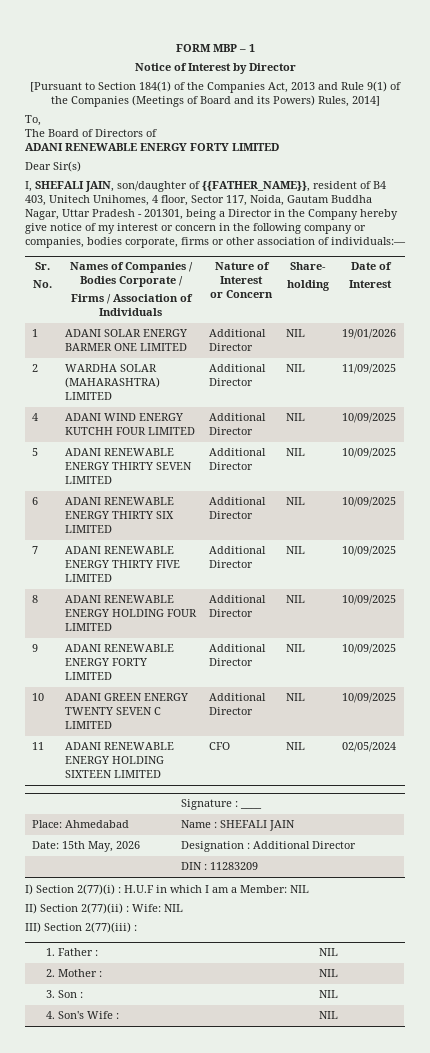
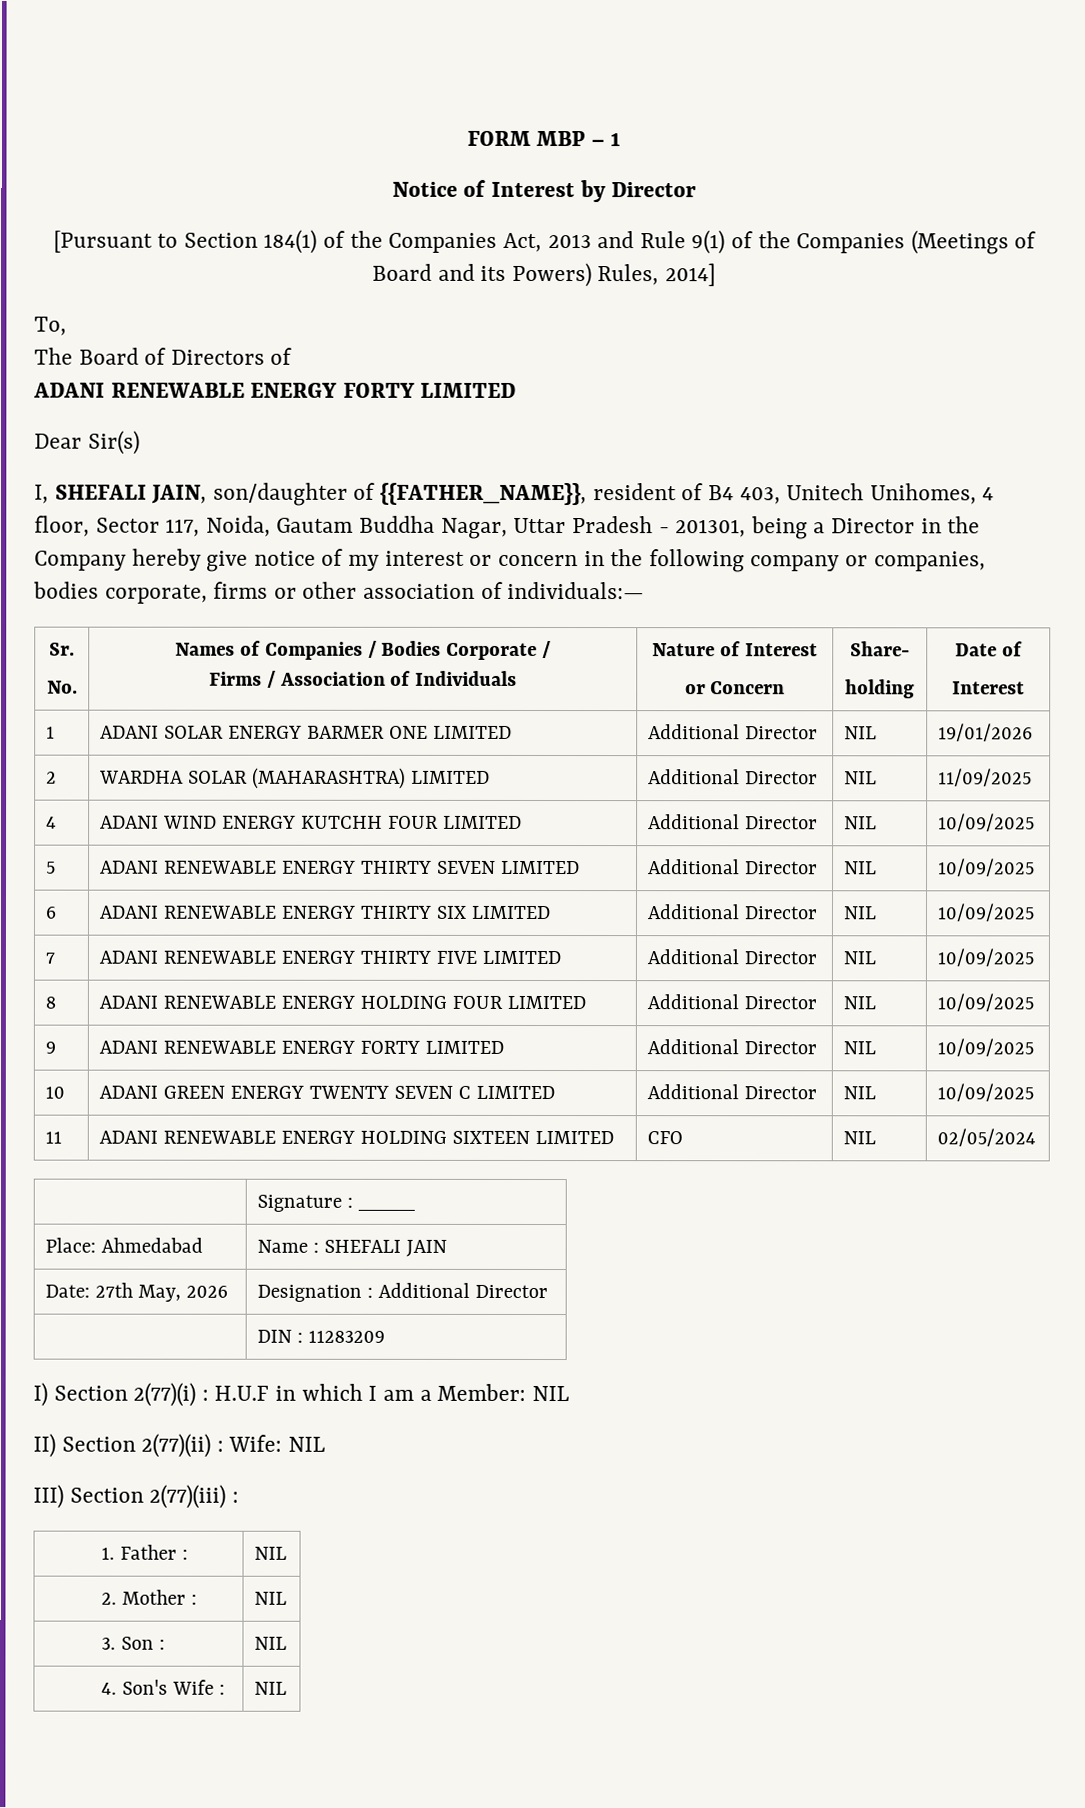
[61,841,85,849] 15th -> [94,1282,133,1298] 27th

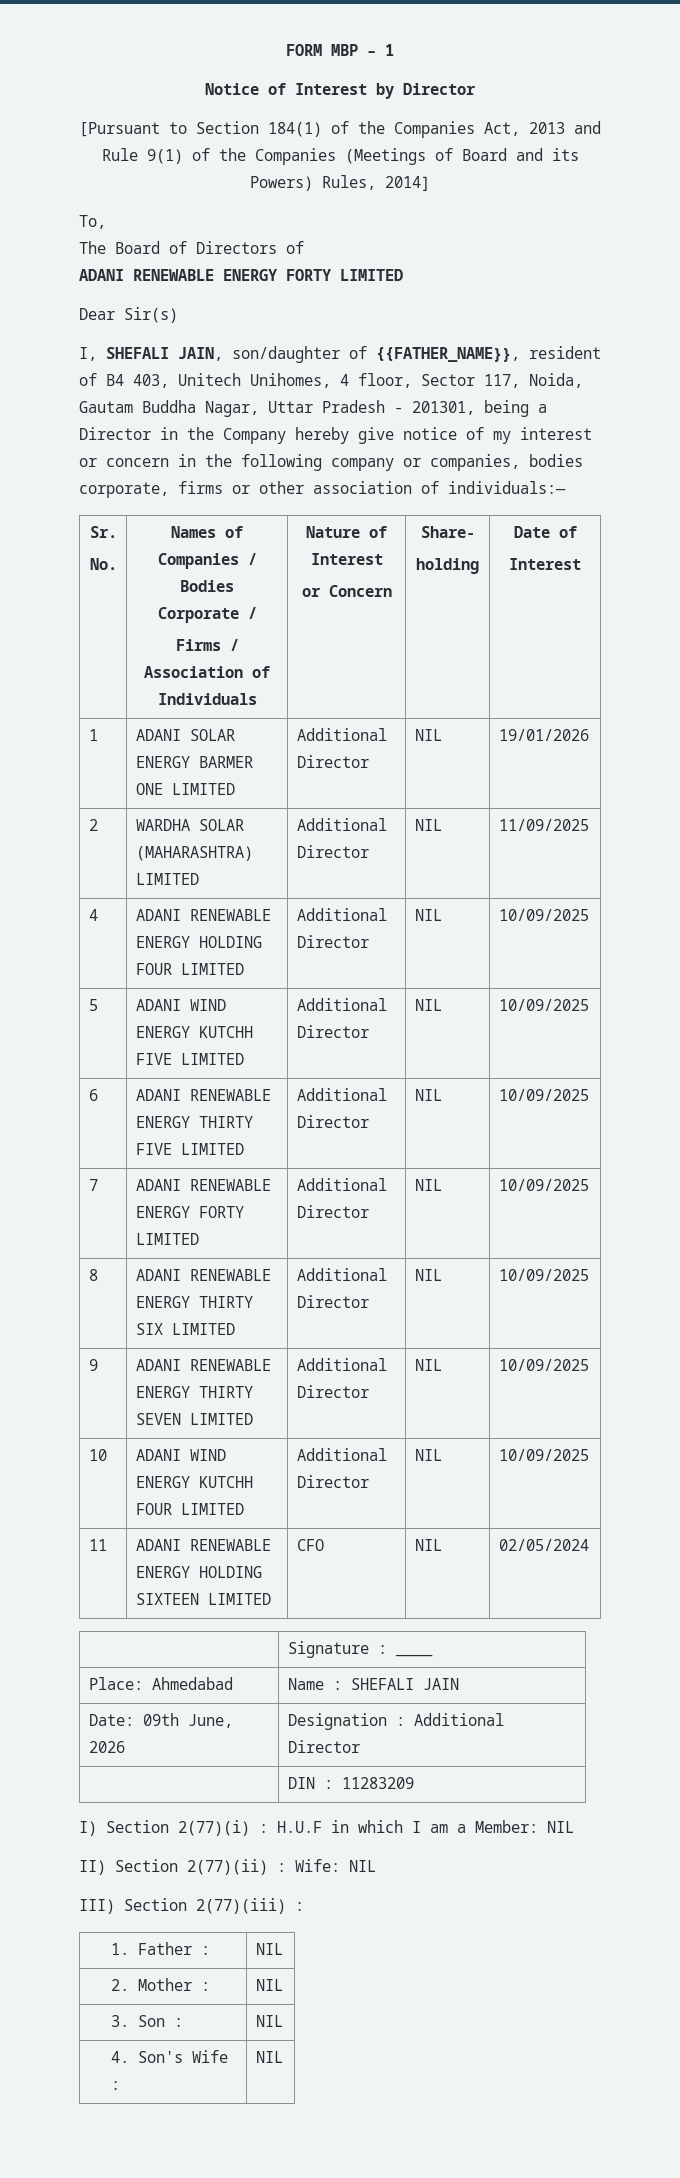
[162,815,383,829] WIND ENERGY KUTCHH -> [189,909,271,921] [135,936,262,948] RENEWABLE ENERGY HOLDING
(56, 867) none -> [135,999,226,1011] [135,1026,253,1038] [135,1053,244,1065] [296,998,387,1011] [296,1025,369,1038] [414,999,442,1011] [498,999,589,1011] [88,1089,98,1101] [135,1089,271,1101] [135,1116,253,1128] [135,1143,244,1155] [296,1088,387,1101] [296,1115,369,1128] [414,1089,442,1101] [498,1089,589,1101] [88,1179,98,1191] [135,1179,271,1191] [135,1206,244,1218] [135,1233,199,1245] [296,1178,387,1191] [296,1205,369,1218] [414,1179,442,1191] [498,1179,589,1191] [88,1269,98,1281] [135,1269,271,1281] [135,1296,253,1308] [135,1323,235,1335] [296,1268,387,1281] [296,1295,369,1308] [414,1269,442,1281] [498,1269,589,1281] [88,1359,98,1371] | ADANI WIND ENERGY KUTCHH FIVE LIMITED | Additional Director | NIL | 10/09/2025 // 6 | ADANI RENEWABLE ENERGY THIRTY FIVE LIMITED | Additional Director | NIL | 10/09/2025 // 7 | ADANI RENEWABLE ENERGY FORTY LIMITED | Additional Director | NIL | 10/09/2025 // 8 | ADANI RENEWABLE ENERGY THIRTY SIX LIMITED | Additional Director | NIL | 10/09/2025 // 9
[44,906,56,919] [98,905,550,920] [646,904,817,920] [842,906,876,920] [936,903,1035,922] [44,952,55,964] [98,950,561,965] [646,949,817,965] [842,951,876,965] [936,948,1034,967] [44,996,56,1009] [98,995,586,1010] [646,994,817,1010] [842,996,876,1010] [936,993,1034,1012] [44,1041,56,1054] [98,1040,504,1054] [646,1039,817,1055] [842,1041,876,1055] [936,1038,1034,1057] [44,1086,65,1099] [98,1085,471,1099] 6 | ADANI RENEWABLE ENERGY THIRTY SIX LIMITED | Additional Director | NIL | 10/09/2025 // 7 | ADANI RENEWABLE ENERGY THIRTY FIVE LIMITED | Additional Director | NIL | 10/09/2025 // 8 | ADANI RENEWABLE ENERGY HOLDING FOUR LIMITED | Additional Director | NIL | 10/09/2025 // 9 | ADANI RENEWABLE ENERGY FORTY LIMITED | Additional Director | NIL | 10/09/2025 // 10 | ADANI GREEN ENERGY TWENTY SEVEN C -> [88,1449,107,1461] [135,1449,226,1461] [135,1476,253,1488] [135,1503,172,1515] 10 | ADANI WIND ENERGY KUTCHH FOUR
[94,1282,181,1302] 27th May, -> [142,1713,233,1728] 09th June,

